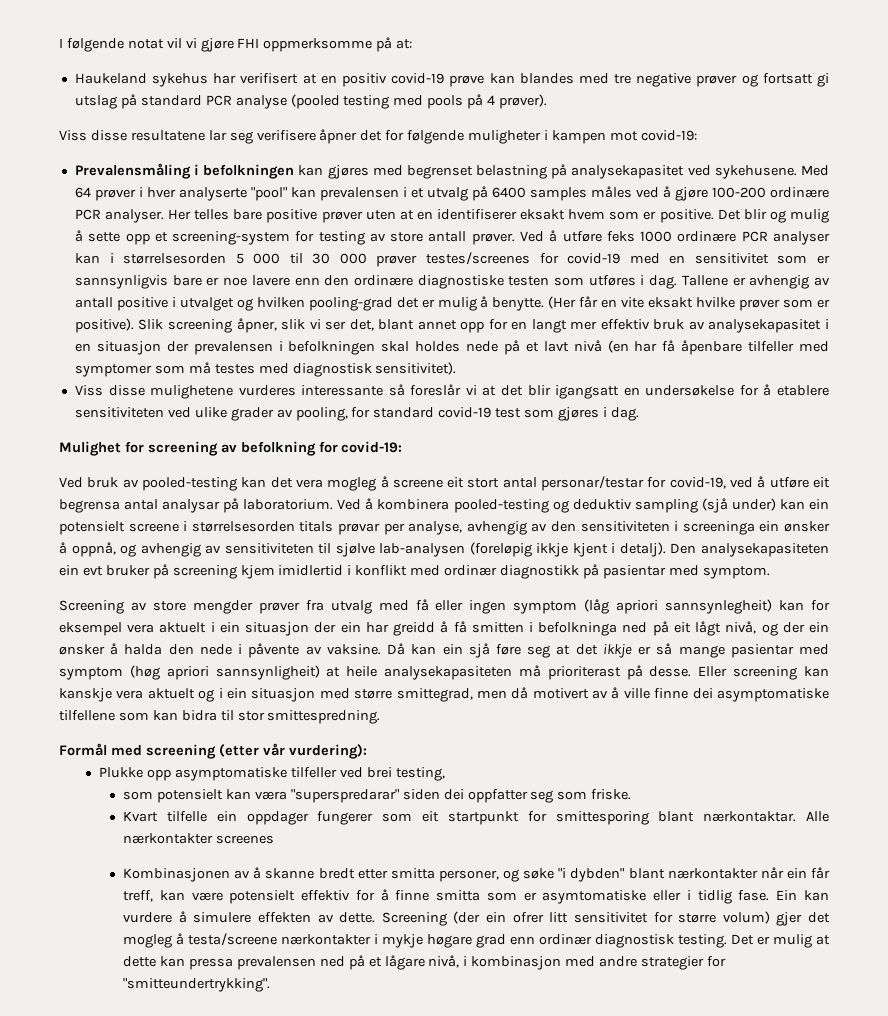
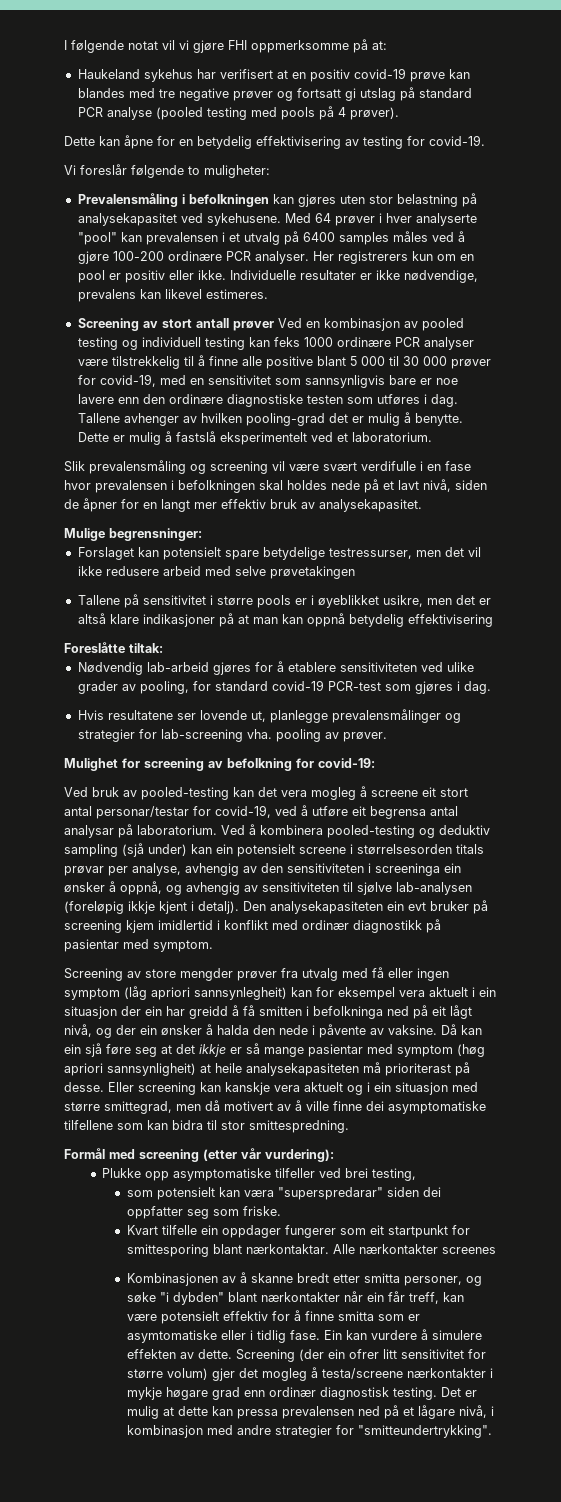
[59,129,697,144] Viss disse resultatene lar seg verifisere åpner det for følgende muligheter i kampen mot covid-19: -> [64,135,485,149] [64,164,270,178] Dette kan åpne for en betydelig effektivisering av testing for covid-19. // Vi foreslår følgende to muligheter:
[372,165,473,179] med begrenset -> [339,195,393,204] uten stor
[194,209,830,223] [74,230,602,245] telles bare positive prøver uten at en identifiserer eksakt hvem som er positive. Det blir og mulig å sette opp et screening-system for testing av store antall prøver. Ved å utføre -> [337,251,474,264] [77,270,478,283] [77,289,268,302] [77,318,464,331] [77,337,270,350] registrerers kun om en pool er positiv eller ikke. Individuelle resultater er ikke nødvendige, prevalens kan likevel estimeres. // Screening av stort antall prøver Ved en kombinasjon av pooled testing og individuell testing kan
[74,253,227,264] kan i størrelsesorden -> [77,355,346,369] være tilstrekkelig til å finne alle positive blant
[426,252,621,265] testes/screenes for covid-19 -> [77,374,156,387] for covid-19,
[816,255,830,264] er -> (301, 381) none
[732,275,831,289] [74,297,253,311] er avhengig av antall positive i utvalget og -> [123,413,197,426] avhenger av
[548,296,830,311] [74,318,829,333] [74,341,189,355] (Her får en vite eksakt hvilke prøver som er positive). Slik screening åpner, slik vi ser det, blant annet opp for en langt mer effektiv bruk av analysekapasitet i en situasjon der -> [77,431,432,445] [64,460,471,474] [64,480,91,490] Dette er mulig å fastslå eksperimentelt ved et laboratorium. // Slik prevalensmåling og screening vil være svært verdifulle i en fase hvor
[573,340,829,355] [74,362,457,377] [74,384,735,399] nivå (en har få åpenbare tilfeller med symptomer som må testes med diagnostisk sensitivitet). // Viss disse mulighetene vurderes interessante så foreslår vi at det blir igangsatt en undersøkelse -> [423,479,487,492] [64,498,422,512] [64,528,202,541] [77,547,481,560] [77,566,355,579] [77,594,491,608] [77,613,493,627] [64,642,163,653] [77,662,251,675] nivå, siden de åpner for en langt mer effektiv bruk av analysekapasitet. // Mulige begrensninger: // Forslaget kan potensielt spare betydelige testressurser, men det vil ikke redusere arbeid med selve prøvetakingen // Tallene på sensitivitet i større pools er i øyeblikket usikre, men det er altså klare indikasjoner på at man kan oppnå betydelig effektivisering // Foreslåtte tiltak: // Nødvendig lab-arbeid gjøres
[495,408,522,418] test -> [327,681,381,691] PCR-test
(639, 414) none -> [77,709,461,723] [77,729,387,742] // Hvis resultatene ser lovende ut, planlegge prevalensmålinger og strategier for lab-screening vha. pooling av prøver.

